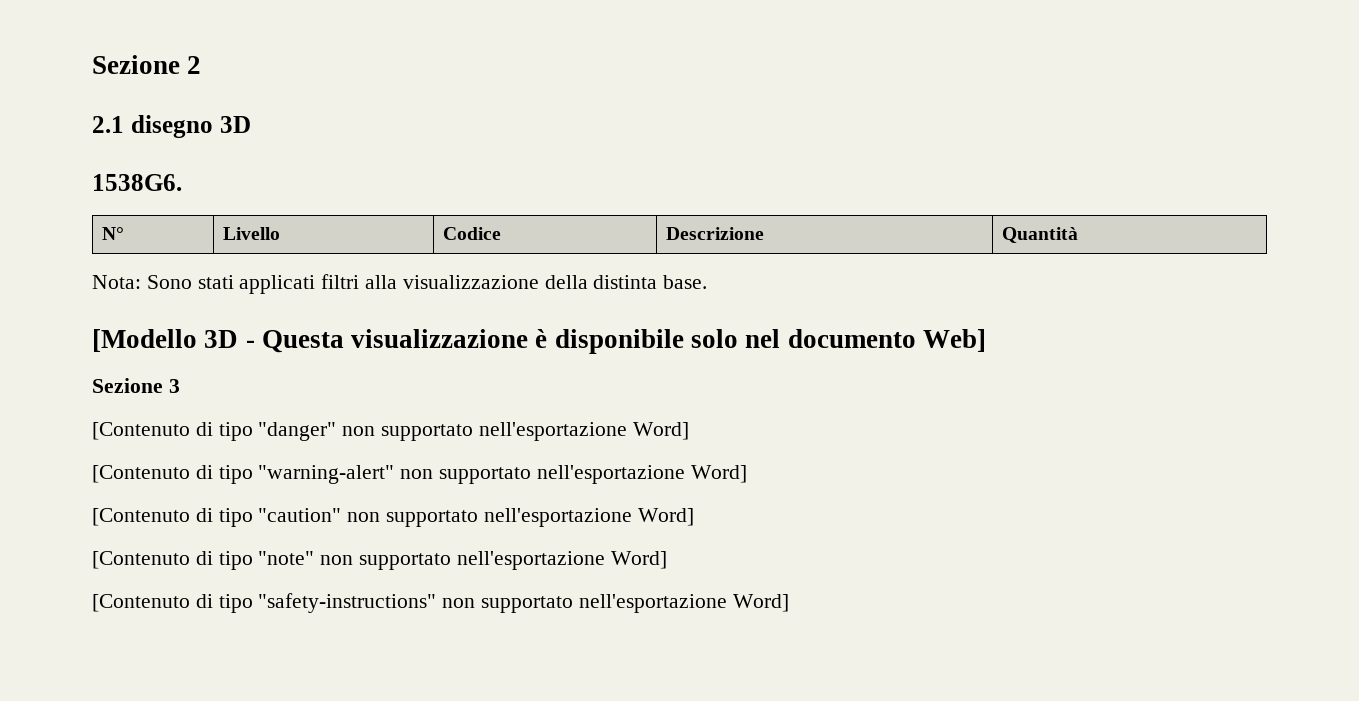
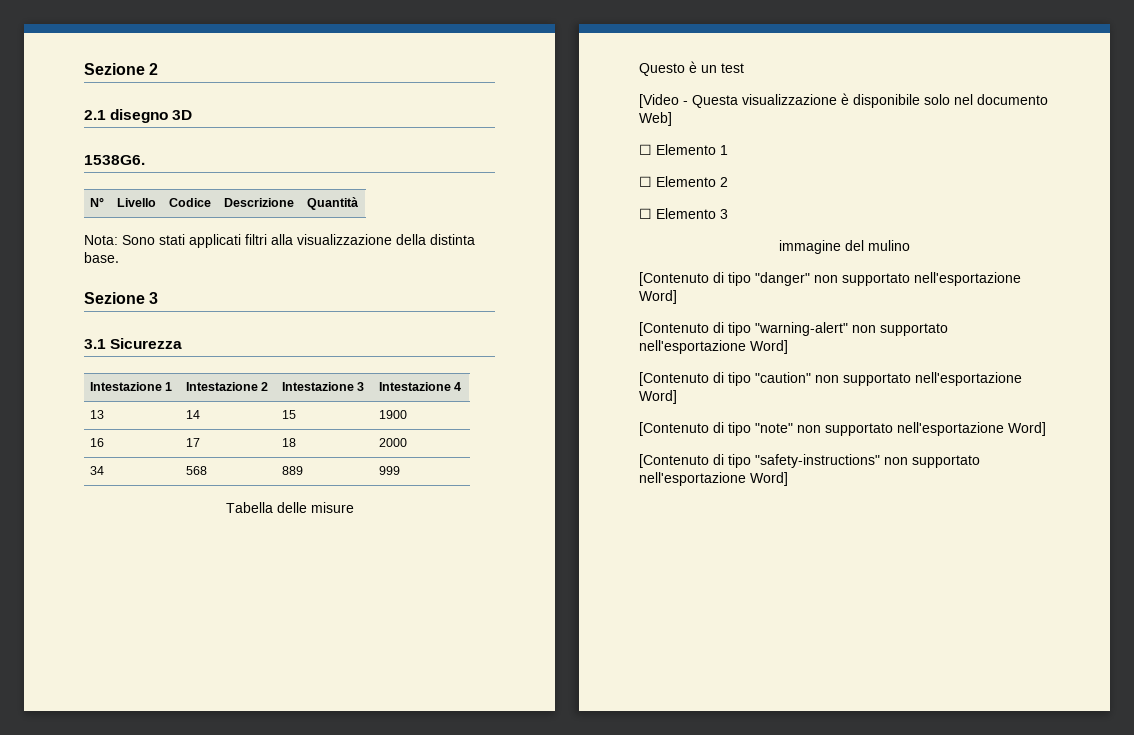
[92,329,239,352] [Modello 3D -> [84,292,159,304] [84,338,183,349] [90,382,173,391] [186,382,269,391] [282,382,365,391] [379,382,462,391] [90,410,105,419] [186,410,201,419] [282,410,297,419] [379,410,408,419] [90,438,105,447] [186,438,201,447] [282,438,297,447] [379,438,408,447] [90,466,105,475] [186,466,208,475] [282,466,304,475] [379,466,401,475] [225,502,354,513] [639,61,744,76] [639,94,679,108] Sezione 3 // 3.1 Sicurezza // Intestazione 1 | Intestazione 2 | Intestazione 3 | Intestazione 4 // 13 | 14 | 15 | 1900 // 16 | 17 | 18 | 2000 // 34 | 568 | 889 | 999 // Tabella delle misure // Questo è un test // [Video
[92,378,180,393] Sezione 3 -> [639,144,728,155] [639,176,728,187] [639,208,728,219] [779,240,910,254] ☐ Elemento 1 // ☐ Elemento 2 // ☐ Elemento 3 // immagine del mulino

